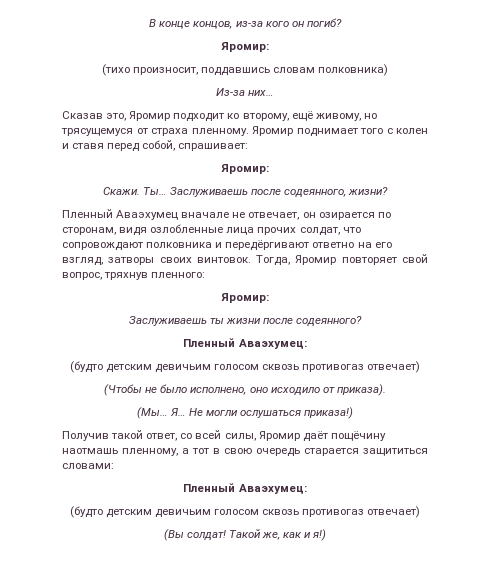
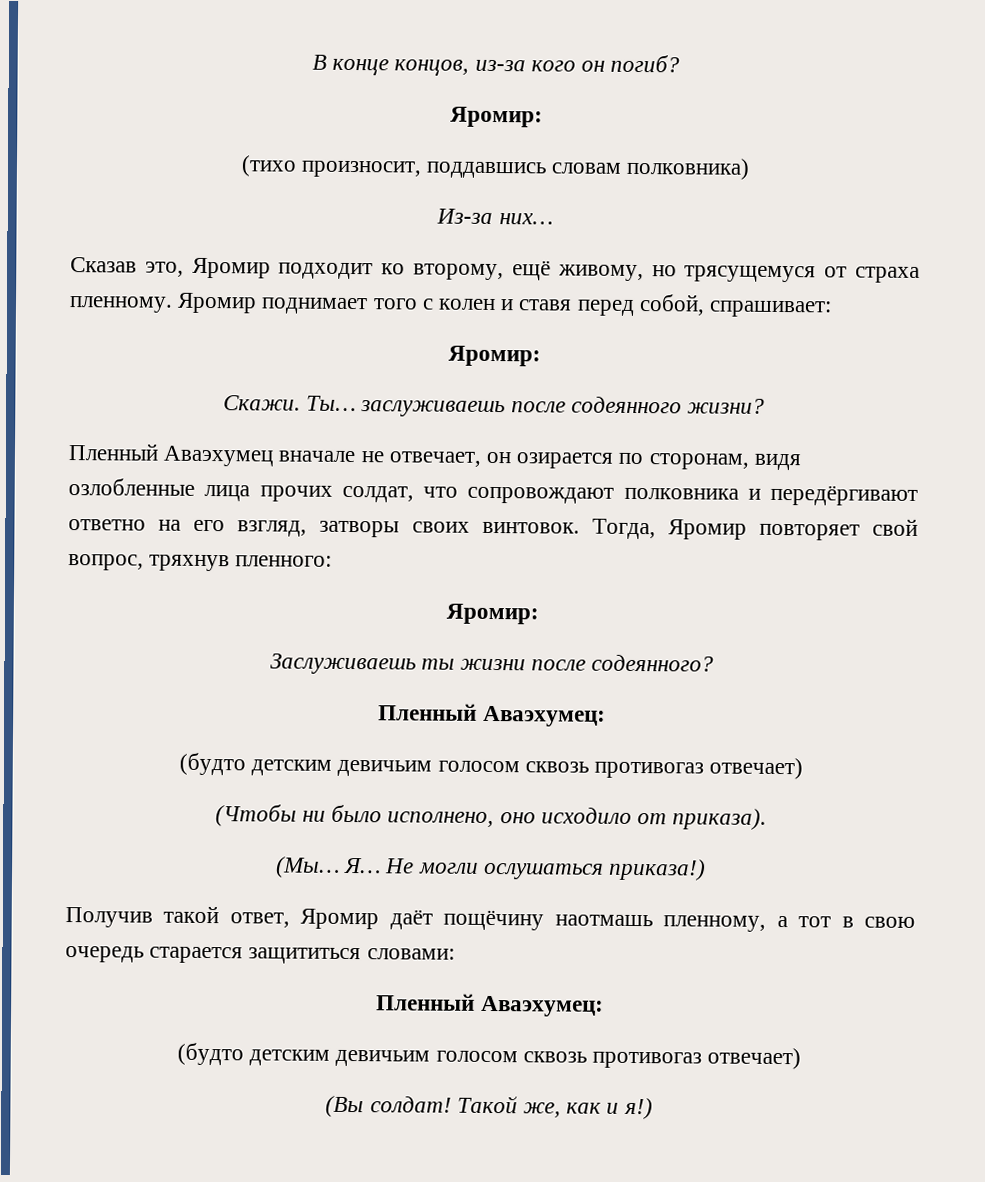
[169,187,347,198] Заслуживаешь после содеянного, -> [360,396,682,418] заслуживаешь после содеянного
[145,387,158,393] не -> [301,810,326,822] ни
[180,430,256,441] со всей силы, -> (290, 920) none

